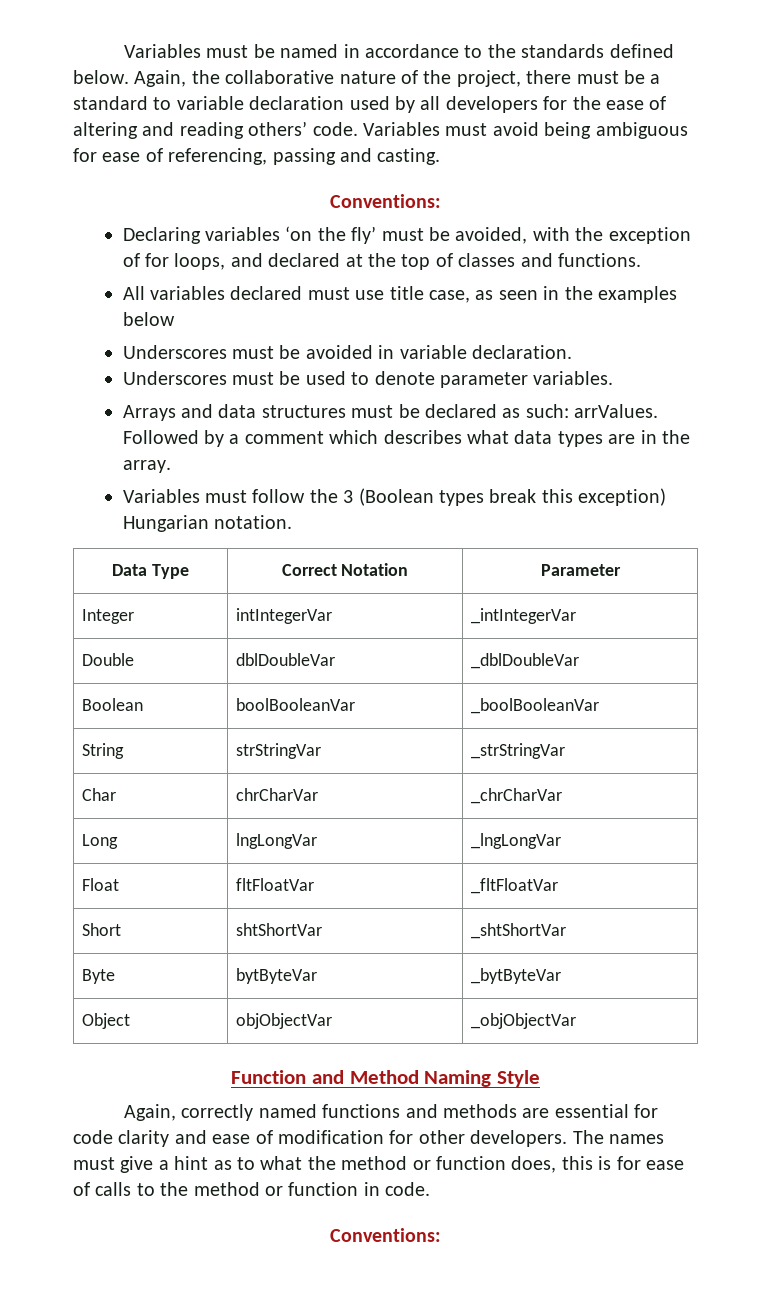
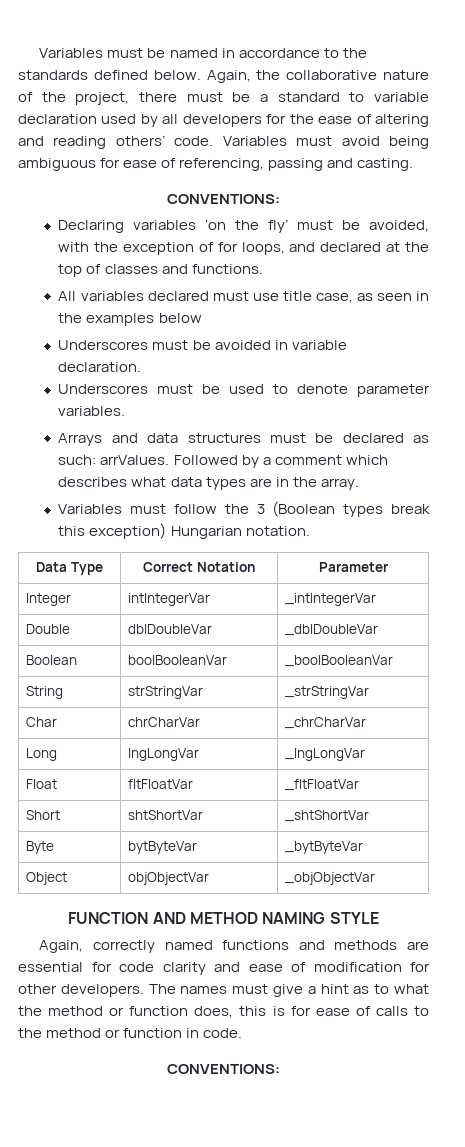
[330,194,441,208] Conventions: -> [167,194,280,204] CONVENTIONS:
[231,1070,540,1087] Function and Method Naming Style -> [68,912,379,924] FUNCTION AND METHOD NAMING STYLE
[330,1228,441,1242] Conventions: -> [167,1064,280,1074] CONVENTIONS:

